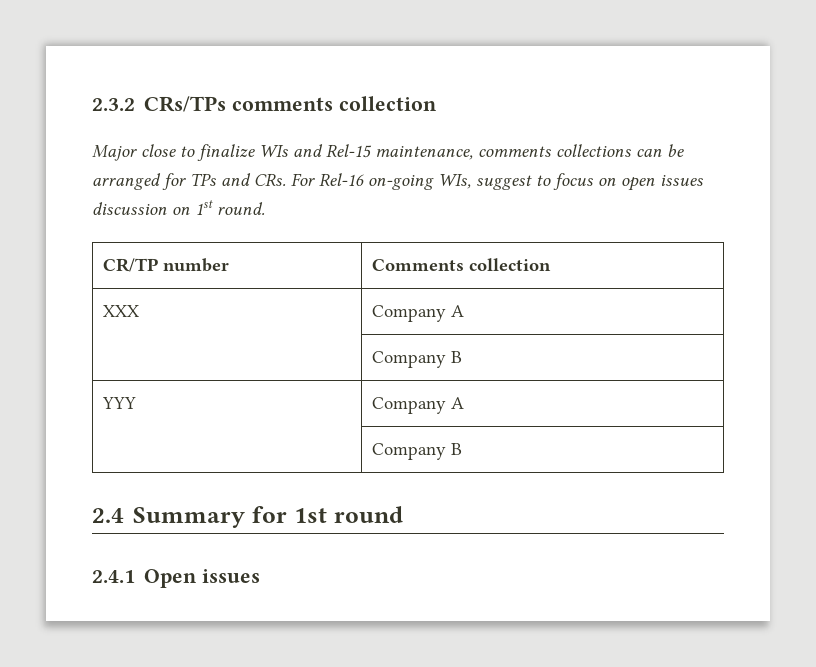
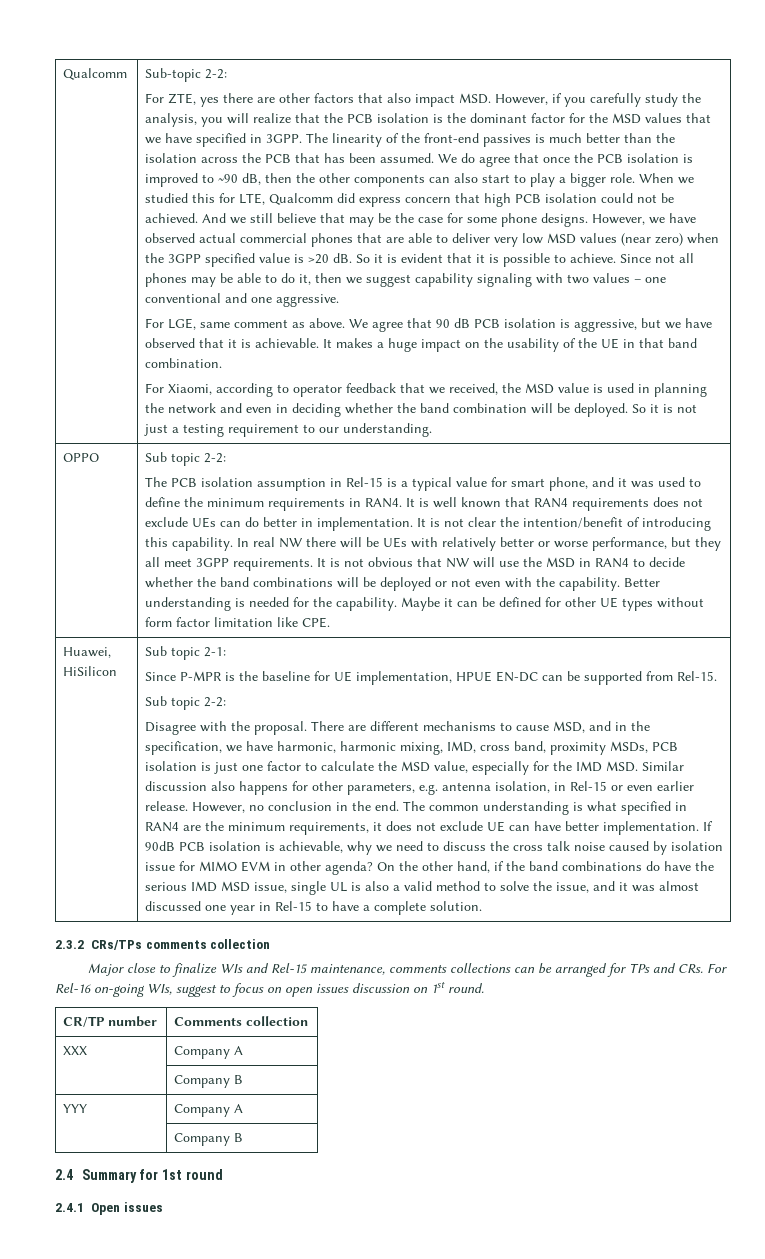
(92, 104) none -> [62,68,127,80] [144,68,227,82] [144,93,701,107] [144,113,711,127] [144,133,675,147] [144,153,693,167] [144,173,694,187] [144,193,674,207] [144,213,696,227] [144,233,719,247] [144,253,694,267] [144,273,666,287] [144,293,339,307] [144,318,712,332] [144,338,697,352] [144,358,222,368] [144,383,707,397] [144,403,697,417] [143,423,432,437] [62,453,99,462] [144,452,226,466] [144,477,701,491] [144,497,703,511] [144,517,711,531] [144,537,721,551] [144,557,685,571] [144,577,660,591] [144,597,704,611] [144,617,330,628] [62,647,111,658] [62,666,117,676] [144,646,226,660] [144,671,717,685] [144,696,226,710] [144,721,650,735] [144,741,678,755] [144,761,684,775] [144,781,694,795] [144,801,687,815] [144,821,713,835] [144,841,723,855] [144,861,714,875] [144,881,699,895] [144,901,482,915] Qualcomm | Sub-topic 2-2: // For ZTE, yes there are other factors that also impact MSD. However, if you carefully study the analysis, you will realize that the PCB isolation is the dominant factor for the MSD values that we have specified in 3GPP. The linearity of the front-end passives is much better than the isolation across the PCB that has been assumed. We do agree that once the PCB isolation is improved to ~90 dB, then the other components can also start to play a bigger role. When we studied this for LTE, Qualcomm did express concern that high PCB isolation could not be achieved. And we still believe that may be the case for some phone designs. However, we have observed actual commercial phones that are able to deliver very low MSD values (near zero) when the 3GPP specified value is >20 dB. So it is evident that it is possible to achieve. Since not all phones may be able to do it, then we suggest capability signaling with two values – one conventional and one aggressive. // For LGE, same comment as above. We agree that 90 dB PCB isolation is aggressive, but we have observed that it is achievable. It makes a huge impact on the usability of the UE in that band combination. // For Xiaomi, according to operator feedback that we received, the MSD value is used in planning the network and even in deciding whether the band combination will be deployed. So it is not just a testing requirement to our understanding. // OPPO | Sub topic 2-2: // The PCB isolation assumption in Rel-15 is a typical value for smart phone, and it was used to define the minimum requirements in RAN4. It is well known that RAN4 requirements does not exclude UEs can do better in implementation. It is not clear the intention/benefit of introducing this capability. In real NW there will be UEs with relatively better or worse performance, but they all meet 3GPP requirements. It is not obvious that NW will use the MSD in RAN4 to decide whether the band combinations will be deployed or not even with the capability. Better understanding is needed for the capability. Maybe it can be defined for other UE types without form factor limitation like CPE. // Huawei, HiSilicon | Sub topic 2-1: // Since P-MPR is the baseline for UE implementation, HPUE EN-DC can be supported from Rel-15. // Sub topic 2-2: // Disagree with the proposal. There are different mechanisms to cause MSD, and in the specification, we have harmonic, harmonic mixing, IMD, cross band, proximity MSDs, PCB isolation is just one factor to calculate the MSD value, especially for the IMD MSD. Similar discussion also happens for other parameters, e.g. antenna isolation, in Rel-15 or even earlier release. However, no conclusion in the end. The common understanding is what specified in RAN4 are the minimum requirements, it does not exclude UE can have better implementation. If 90dB PCB isolation is achievable, why we need to discuss the cross talk noise caused by isolation issue for MIMO EVM in other agenda? On the other hand, if the band combinations do have the serious IMD MSD issue, single UL is also a valid method to solve the issue, and it was almost discussed one year in Rel-15 to have a complete solution. //

